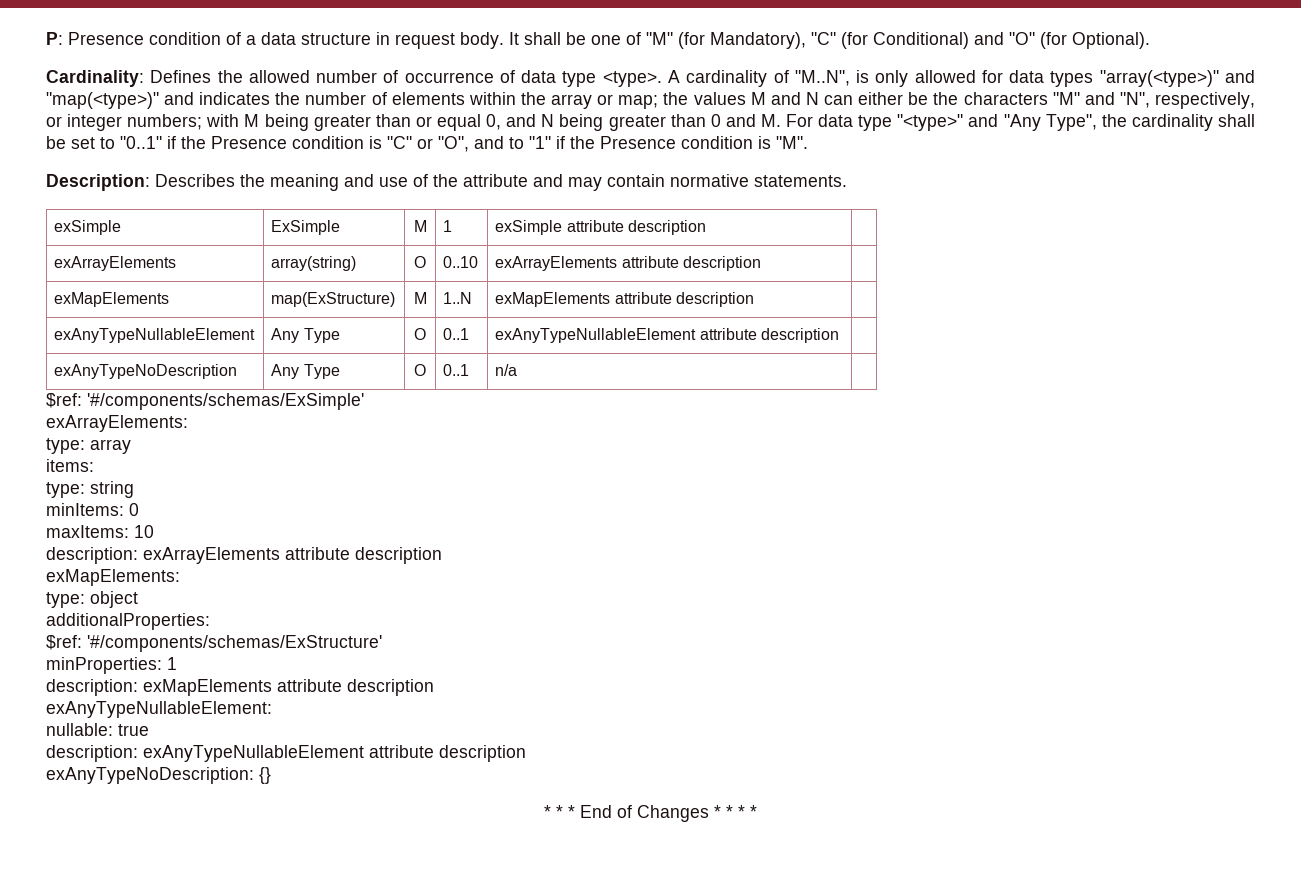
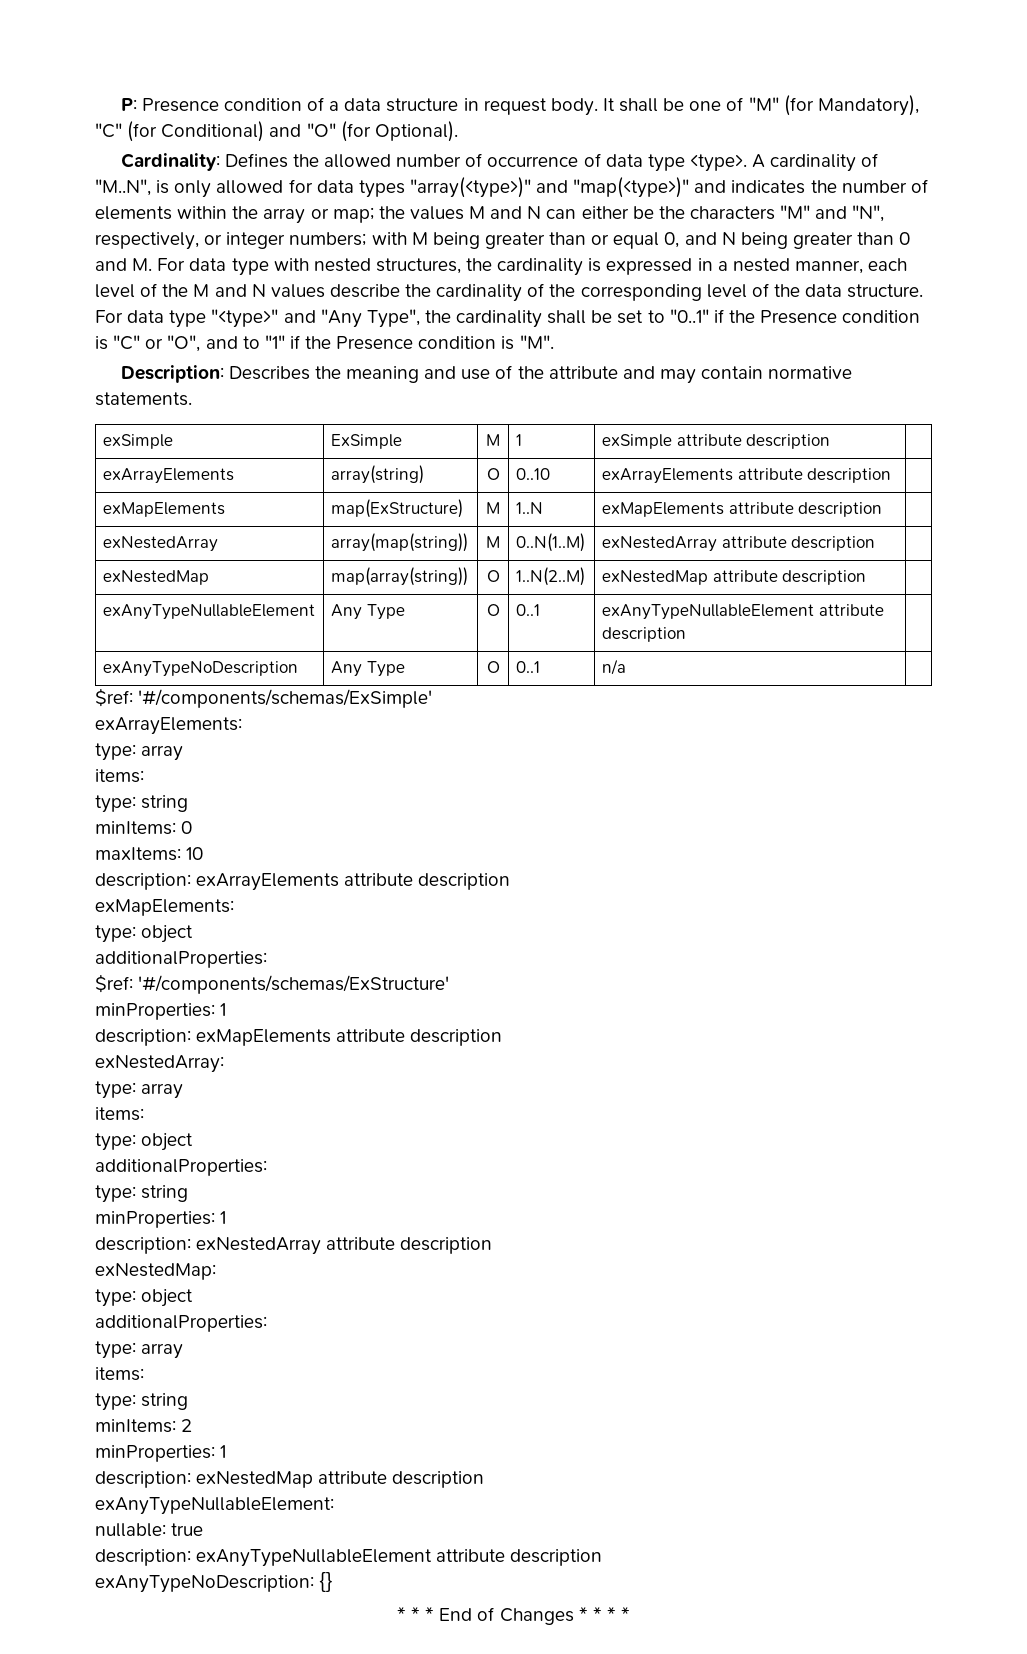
(893, 123) none -> [273,258,908,276] [95,283,924,302] [95,310,207,328] with nested structures, the cardinality is expressed in a nested manner, each level of the M and N values describe the cardinality of the corresponding level of the data structure. For data type
(754, 299) none -> [102,536,218,552] [330,533,468,552] [486,536,500,548] [515,533,585,552] [601,536,876,552] [102,570,209,585] [330,567,468,586] [486,570,500,582] [515,567,585,586] [601,570,867,585] // exNestedArray | array(map(string)) | M | 0..N(1..M) | exNestedArray attribute description | // exNestedMap | map(array(string)) | O | 1..N(2..M) | exNestedMap attribute description |
(434, 687) none -> [95,1055,224,1073] [95,1081,184,1099] [95,1107,144,1121] [95,1133,194,1151] [95,1159,267,1176] [95,1185,189,1203] [95,1211,227,1228] [95,1237,493,1255] [95,1263,216,1280] [95,1289,194,1307] [95,1315,267,1332] [95,1341,184,1359] [95,1367,144,1381] [95,1393,189,1411] [95,1419,193,1433] [95,1445,227,1462] [95,1471,485,1488] // exNestedArray: // type: array // items: // type: object // additionalProperties: // type: string // minProperties: 1 // description: exNestedArray attribute description // exNestedMap: // type: object // additionalProperties: // type: array // items: // type: string // minItems: 2 // minProperties: 1 // description: exNestedMap attribute description

